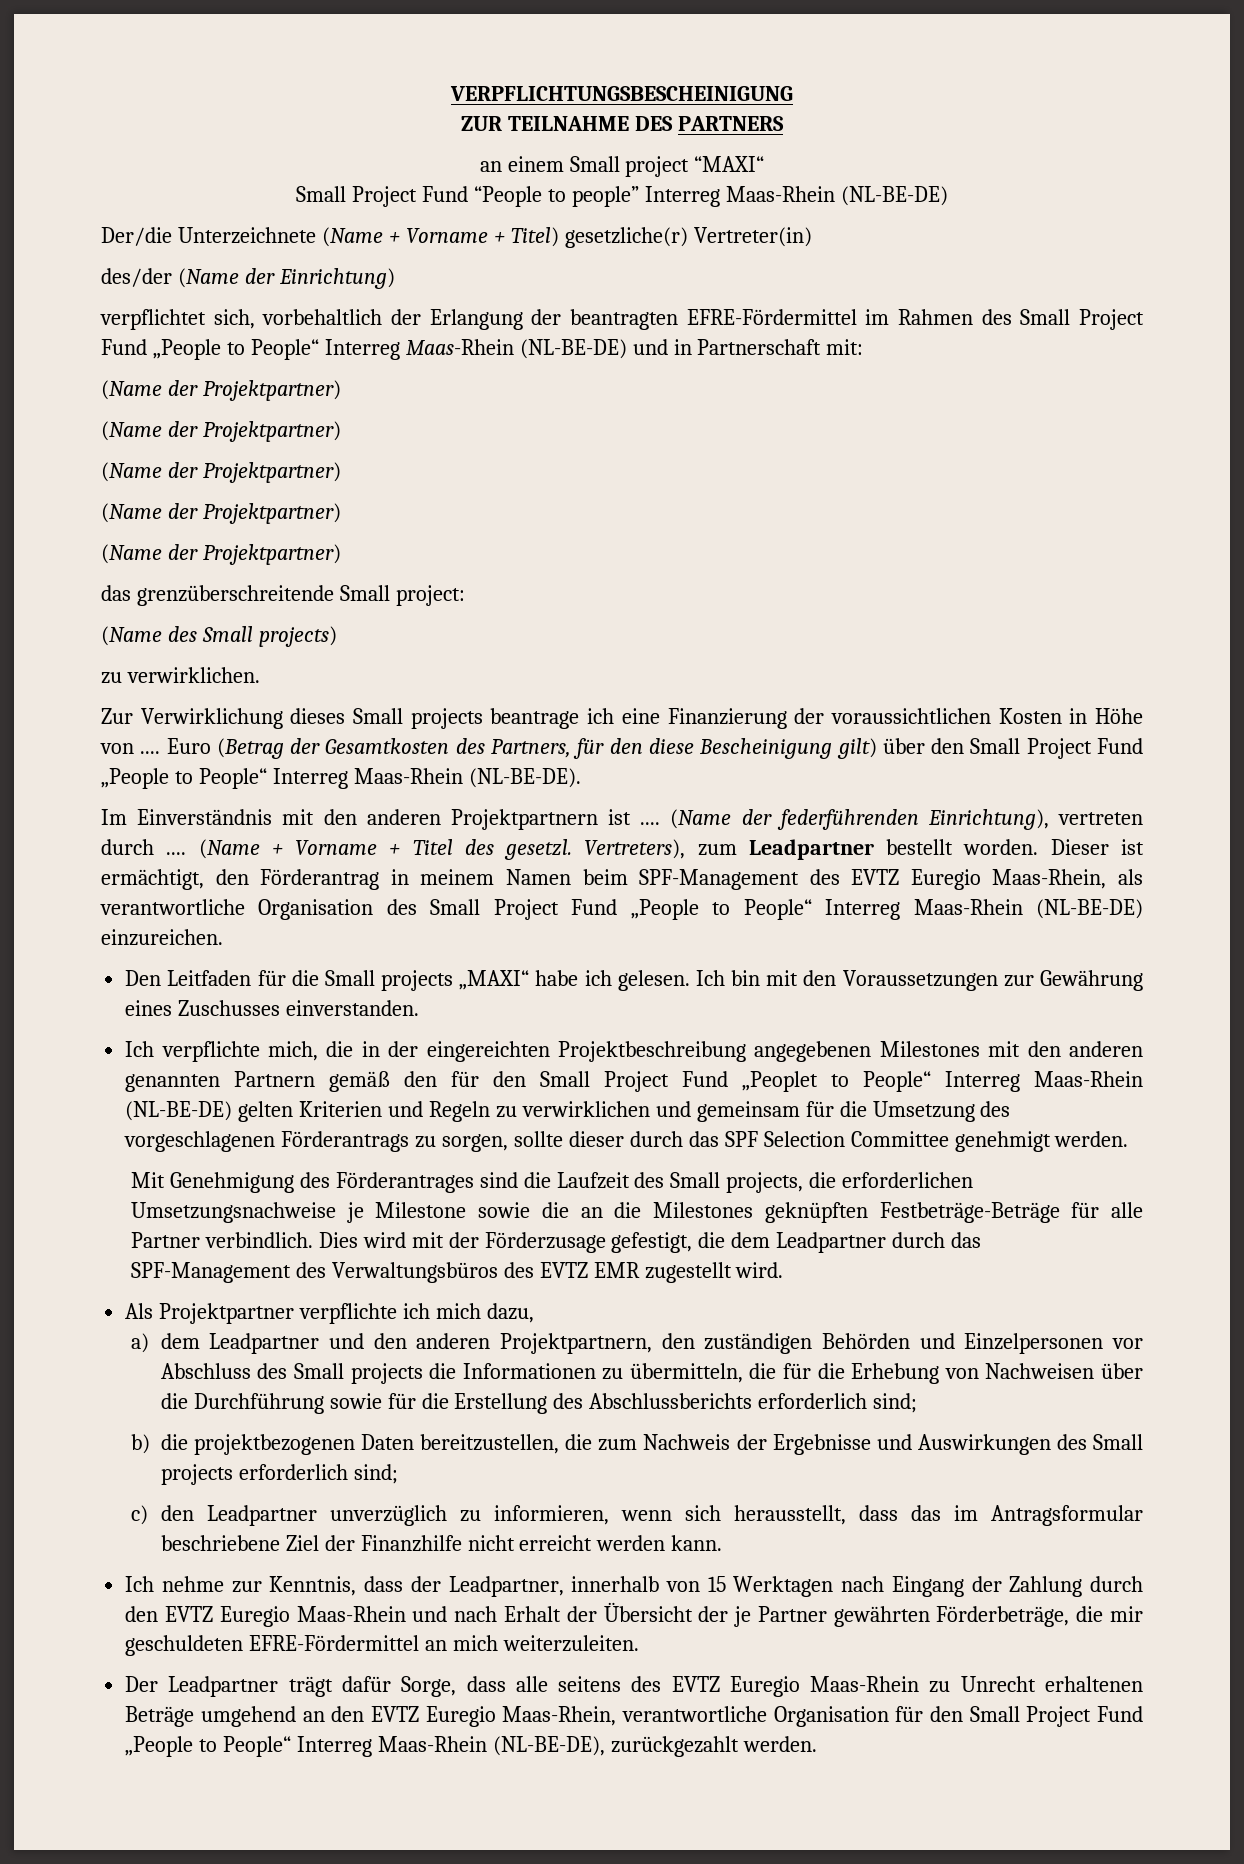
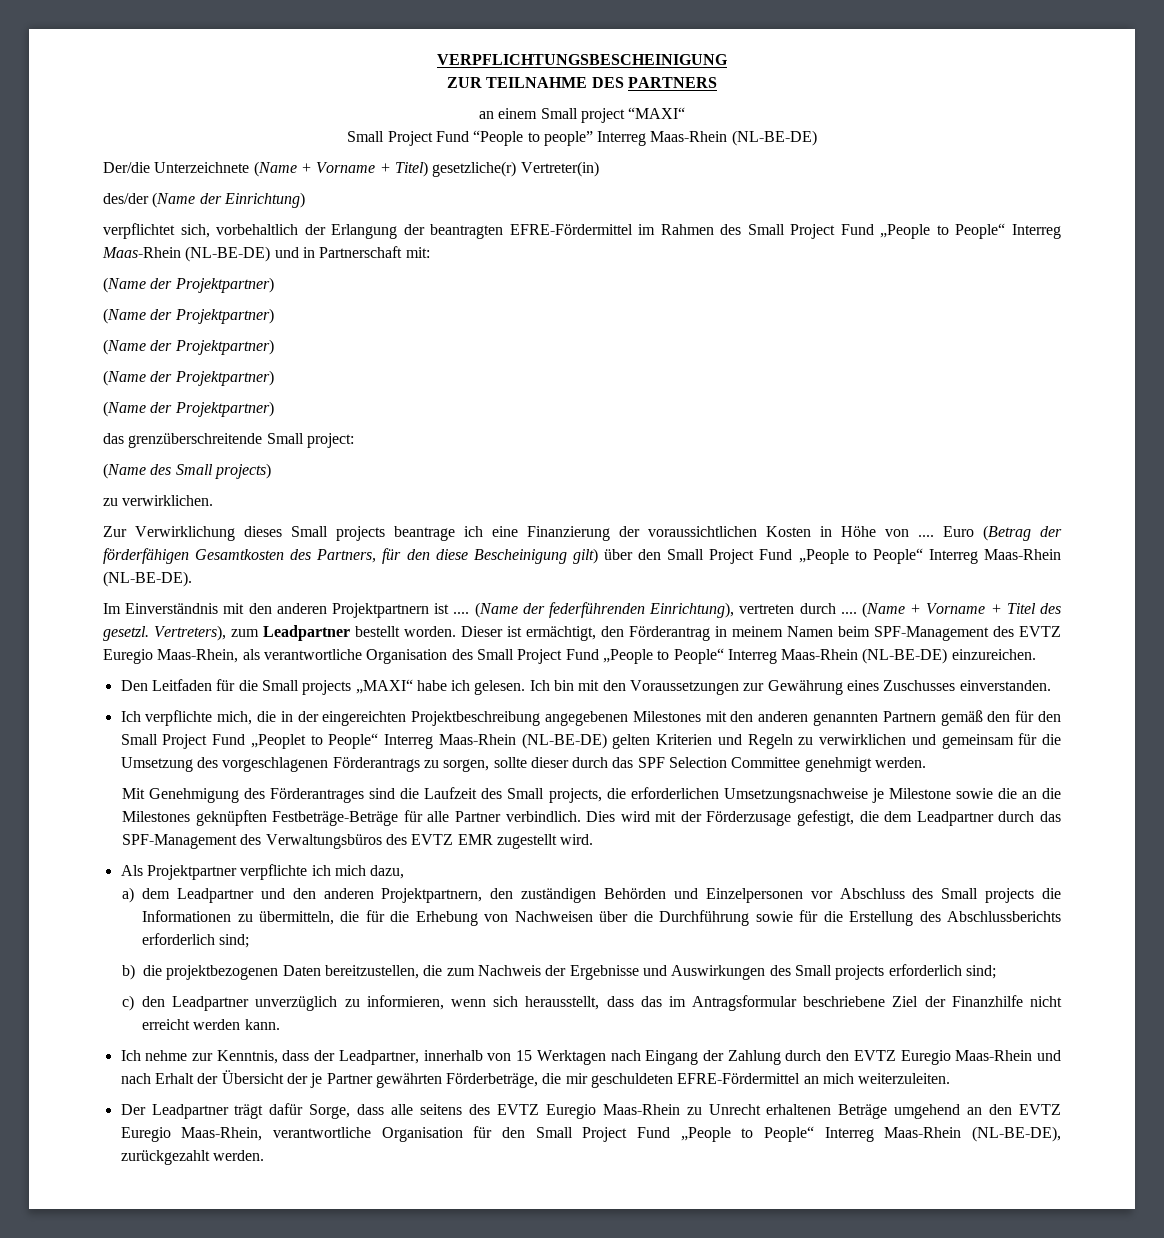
(321, 746) none -> [103,548,189,564] förderfähigen

